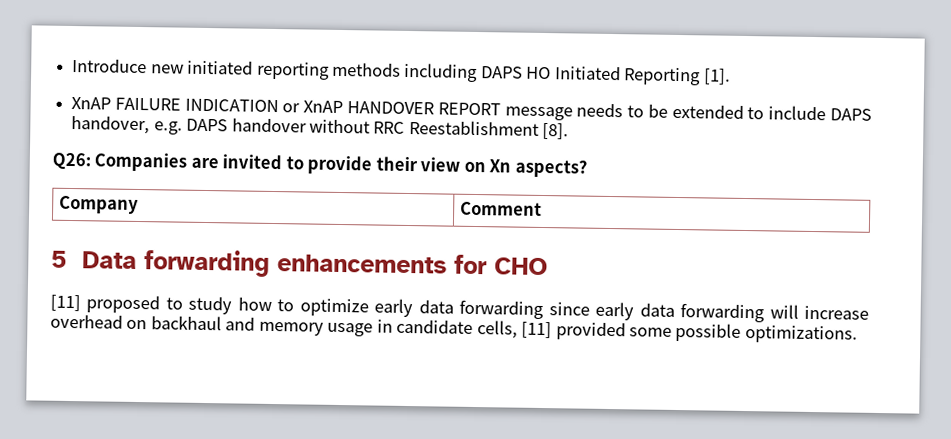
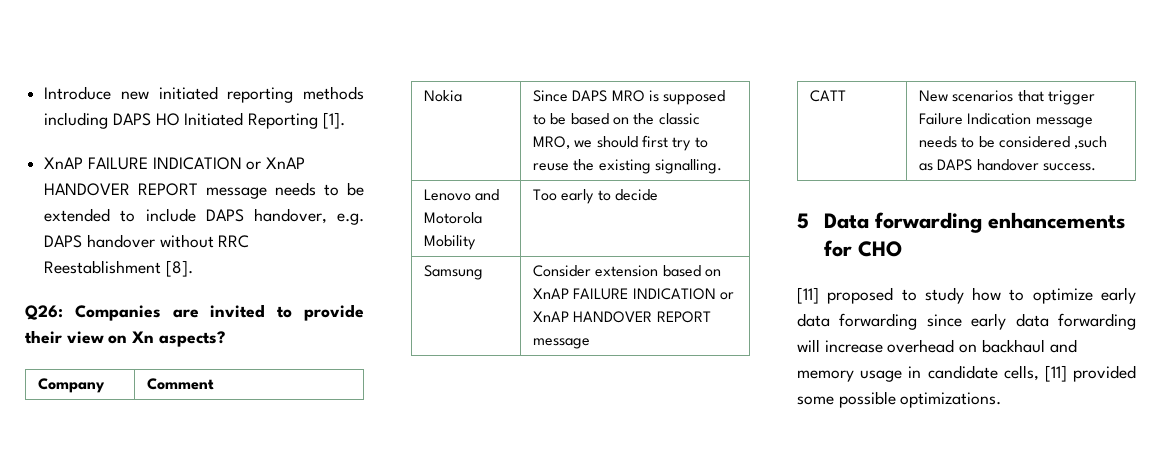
(542, 208) none -> [423,90,462,102] [532,90,726,105] [532,113,700,125] [532,135,708,151] [532,159,722,174] [423,189,500,201] [423,212,482,224] [423,235,476,250] [532,189,658,204] [423,265,483,280] [532,265,721,277] [532,288,734,300] [532,311,711,323] [532,338,590,349] [809,90,846,102] [918,90,1095,105] [918,113,1093,128] [918,136,1108,149] [918,159,1096,171] // Nokia | Since DAPS MRO is supposed to be based on the classic MRO, we should first try to reuse the existing signalling. // Lenovo and Motorola Mobility | Too early to decide // Samsung | Consider extension based on XnAP FAILURE INDICATION or XnAP HANDOVER REPORT message // CATT | New scenarios that trigger Failure Indication message needs to be considered ,such as DAPS handover success.

